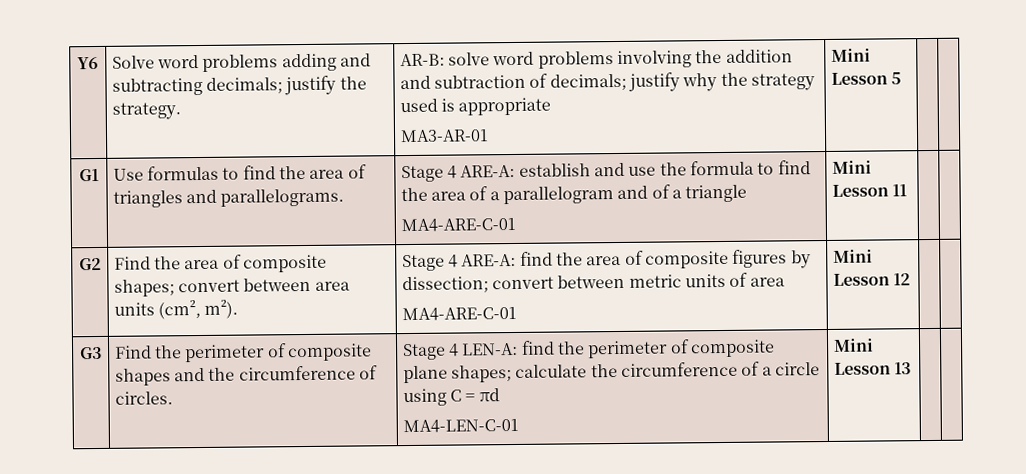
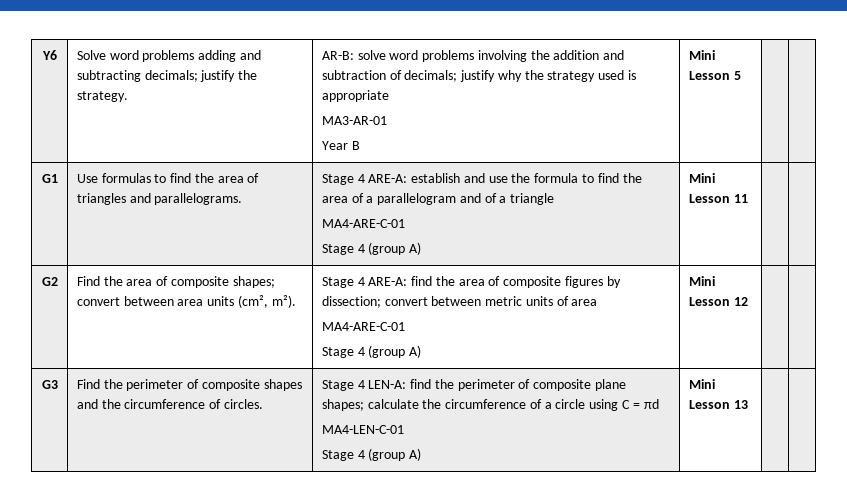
(489, 136) none -> [321,141,360,150] // Year B
(516, 225) none -> [321,242,422,255] // Stage 4 (group A)
(517, 314) none -> [321,345,422,358] // Stage 4 (group A)
(519, 426) none -> [321,448,422,461] // Stage 4 (group A)

